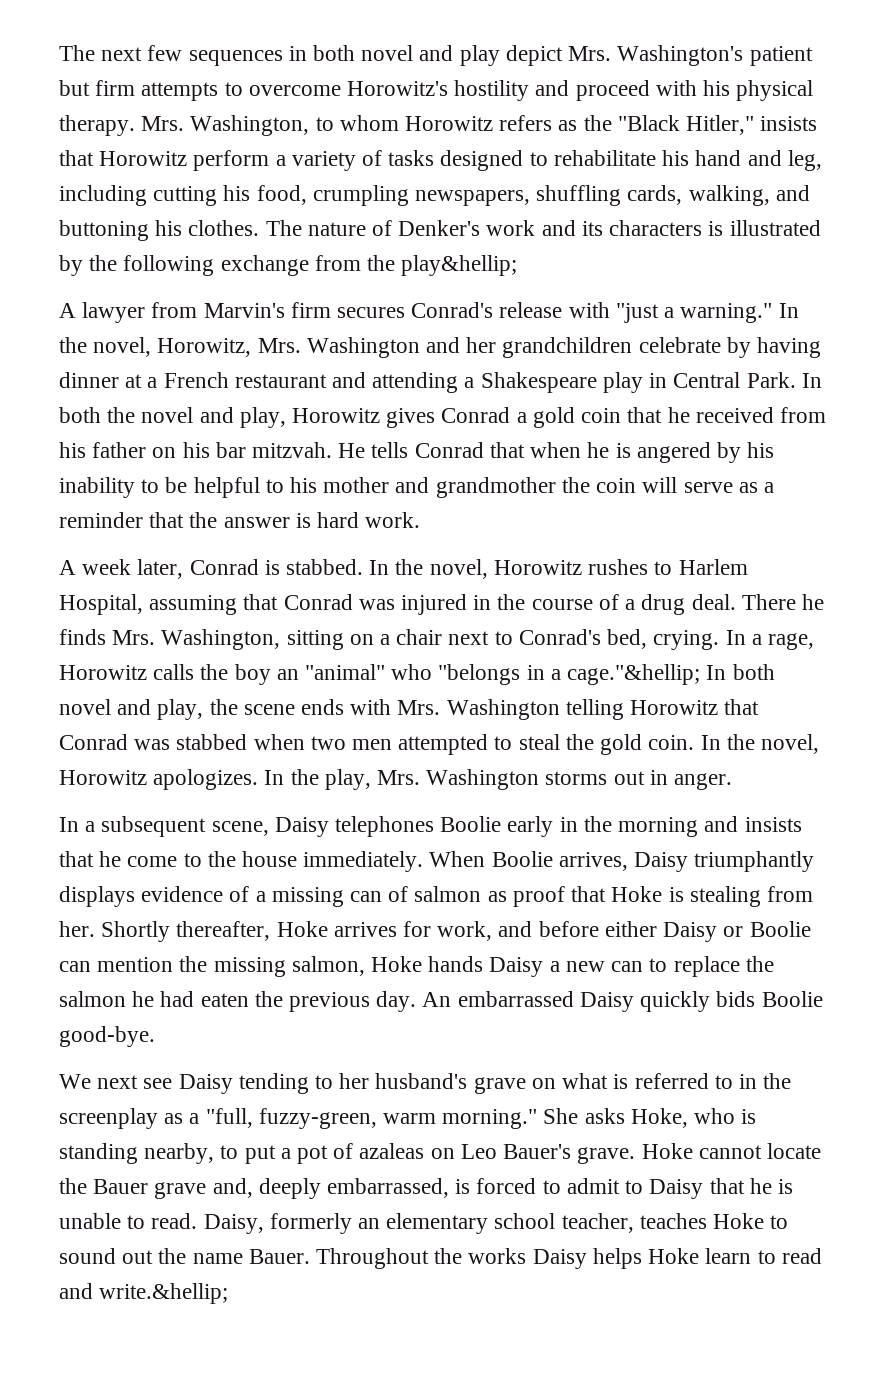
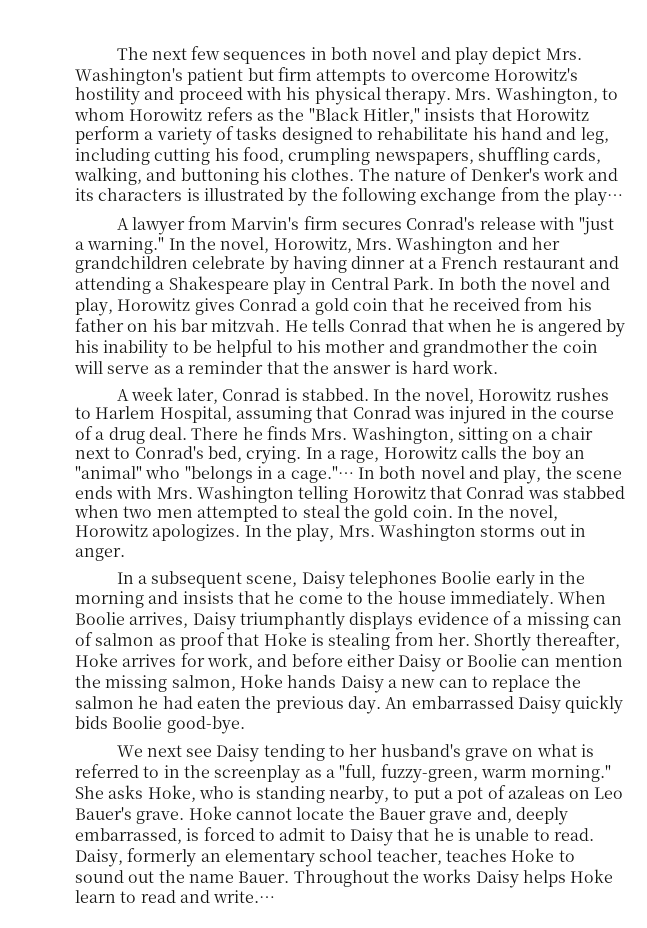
[401,255,518,276] play&hellip; -> [574,188,624,206] play…
[567,664,701,685] cage."&hellip; -> [290,466,354,483] cage."…
[99,1283,229,1304] write.&hellip; -> [213,890,276,903] write.…

